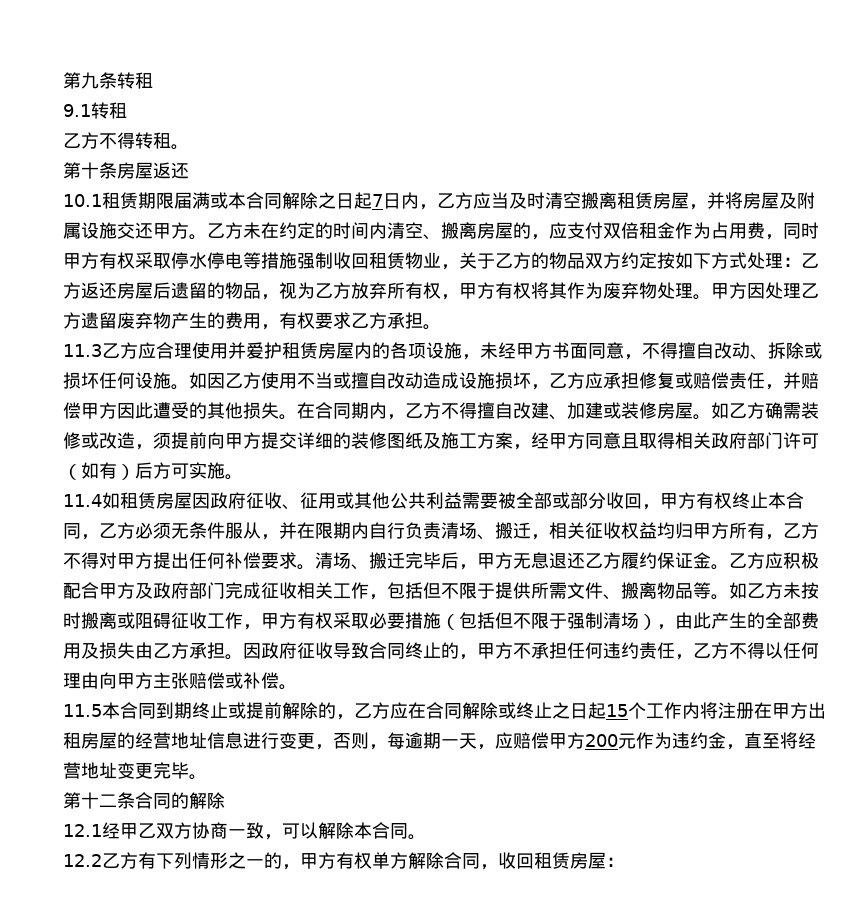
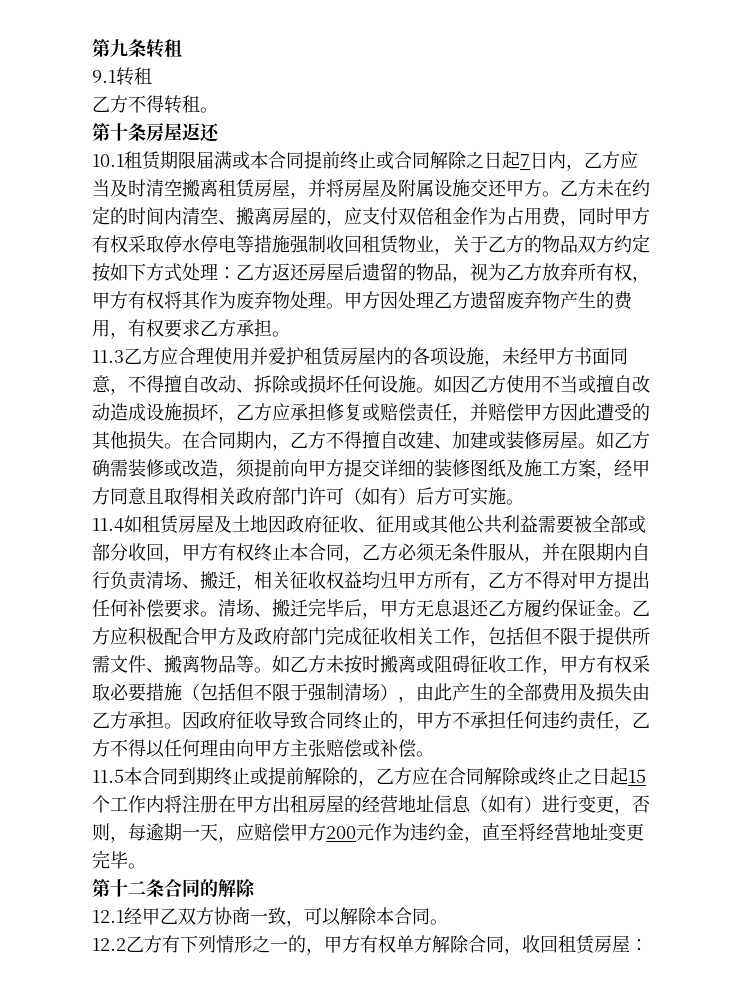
(282, 201) none -> [304,151,430,170] 提前终止或合同
(192, 500) none -> [214,515,268,533] 及土地
(243, 740) none -> [470,795,542,813] （如有）

